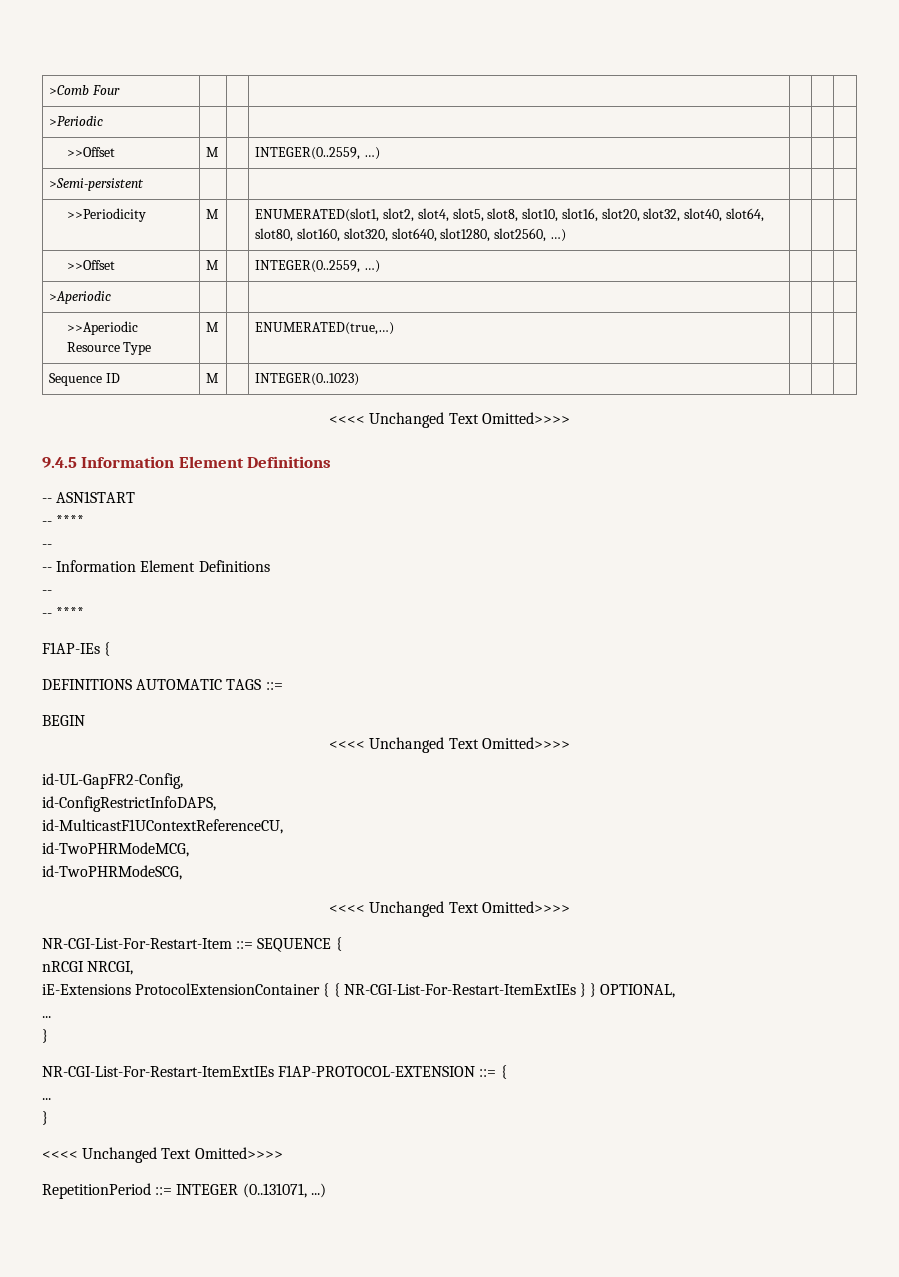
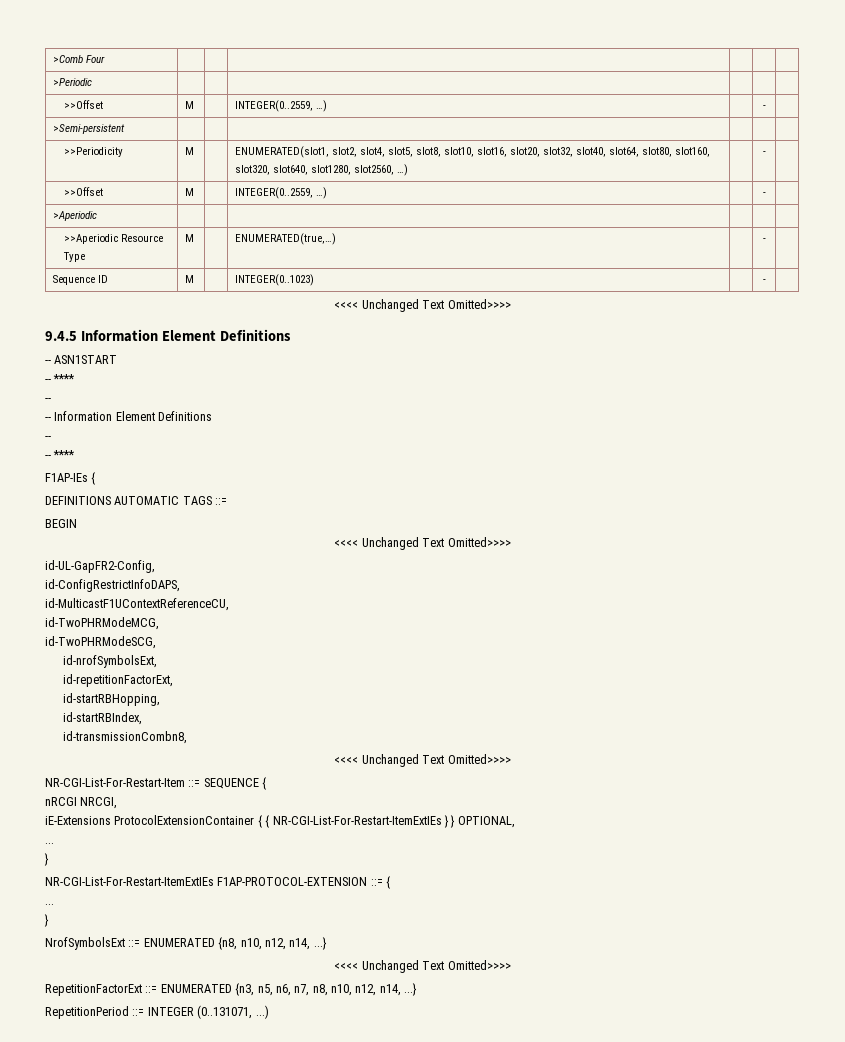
(380, 153) none -> [762,105,766,109] -
[66,260,115,270] [206,260,220,270] [255,260,380,273] | // >>Offset | M | | INTEGER(0..2559, …) | | -> [762,151,766,155] [63,187,103,196] [185,188,195,196] [235,187,328,199] [762,192,766,196] - | // >>Offset | M | | INTEGER(0..2559, …) | | -
(395, 328) none -> [762,238,766,242] -
(360, 379) none -> [762,279,766,283] -
(182, 872) none -> [62,655,157,668] [62,674,173,687] [62,693,160,706] [62,712,142,725] [62,731,187,744] // id-nrofSymbolsExt, // id-repetitionFactorExt, // id-startRBHopping, // id-startRBIndex, // id-transmissionCombn8,
[42,1147,283,1163] <<<< Unchanged Text Omitted>>>> -> [45,937,327,950] [334,960,511,973] [45,983,418,996] NrofSymbolsExt ::= ENUMERATED {n8, n10, n12, n14, ...} // <<<< Unchanged Text Omitted>>>> // RepetitionFactorExt ::= ENUMERATED {n3, n5, n6, n7, n8, n10, n12, n14, ...}

